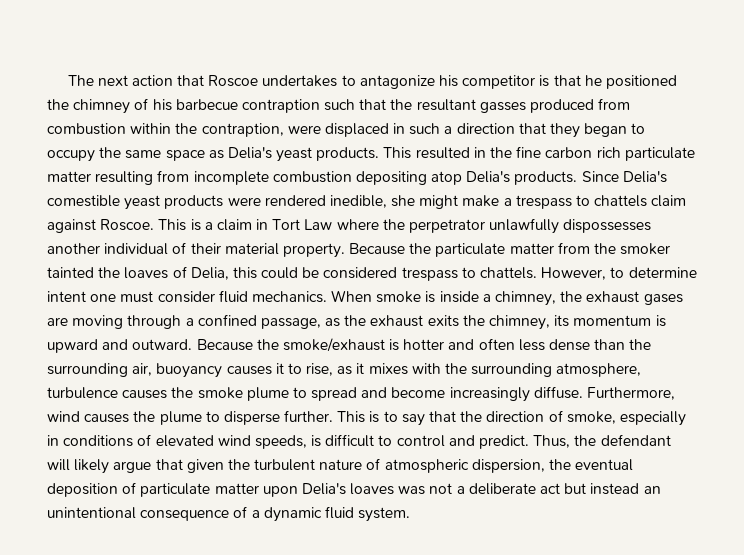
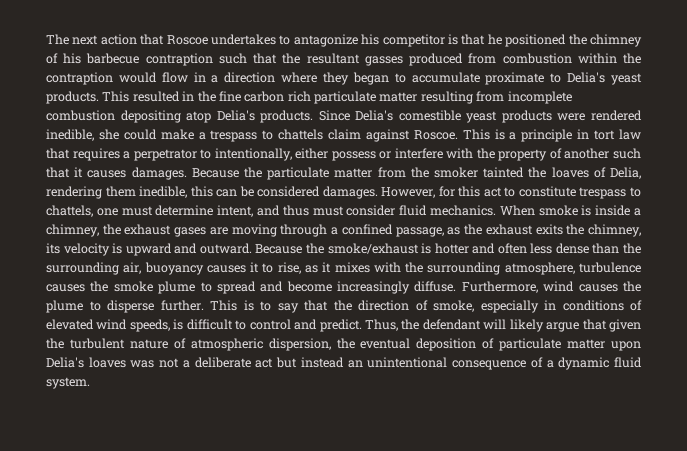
[201,123,441,137] contraption, were displaced in such -> [46,72,206,85] contraption would flow in
[518,123,546,134] that -> [281,72,318,83] where
[47,147,224,162] occupy the same space as -> [411,72,562,85] accumulate proximate to
[419,195,459,209] might -> [123,129,157,140] could
[216,218,652,234] [47,242,345,258] claim in Tort Law where the perpetrator unlawfully dispossesses another individual of their material property. -> [521,129,641,142] [46,148,642,161] [46,167,187,180] principle in tort law that requires a perpetrator to intentionally, either possess or interfere with the property of another such that it causes damages.
[232,267,697,281] [47,291,117,302] this could be considered trespass to chattels. However, to determine intent one -> [46,186,642,199] [46,205,309,217] rendering them inedible, this can be considered damages. However, for this act to constitute trespass to chattels, one must determine intent, and thus
[573,315,652,326] momentum -> [63,243,110,256] velocity

